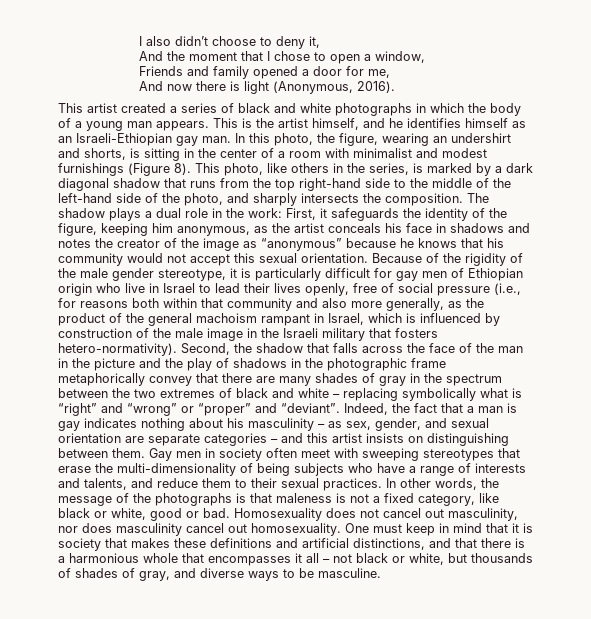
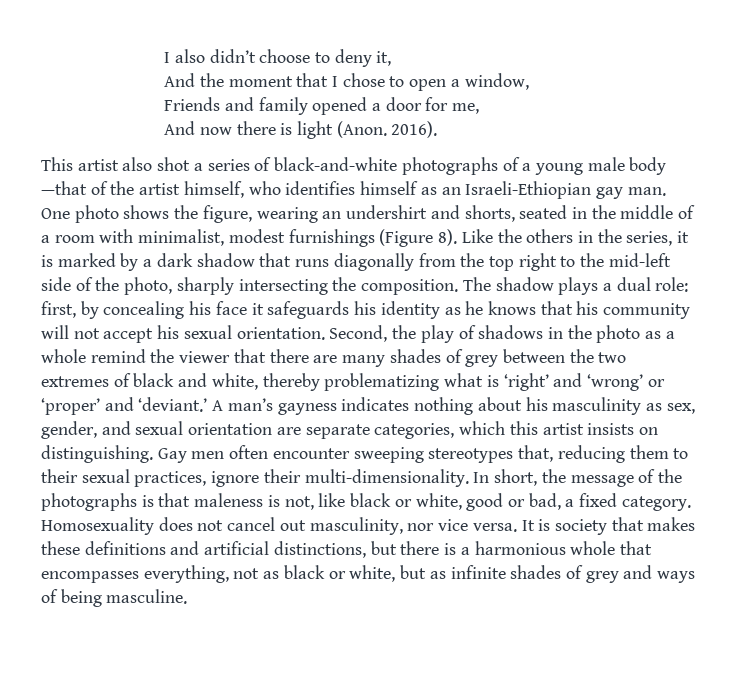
[273,81,354,94] (Anonymous, -> [336,121,387,138] (Anon.
[121,103,166,113] created -> [122,157,191,171] also shot
[238,103,521,116] [58,118,252,131] black and white photographs in which the body of a young man appears. This is -> [274,157,667,175] [41,181,108,195] black-and-white photographs of a young male body —that of
[363,118,403,128] and he -> [248,181,281,195] who
[235,133,313,146] In this photo, -> [41,205,170,223] One photo shows
[130,148,257,161] is sitting in the center -> [519,205,674,219] seated in the middle
[353,148,438,158] minimalist and -> [138,229,225,246] minimalist,
[195,163,287,176] This photo, like -> [461,229,522,243] Like the
(409, 169) none -> [677,231,690,243] it
[58,178,109,191] diagonal -> (193, 260) none
(216, 184) none -> [333,253,414,271] diagonally
[299,178,511,191] [58,193,112,203] right-hand side to the middle of the left-hand -> [518,253,671,271] right to the mid-left
[227,193,359,206] and sharply intersects -> [176,277,328,295] sharply intersecting
[185,208,507,221] [58,223,530,236] [58,238,396,251] role in the work: First, it safeguards the identity of the figure, keeping him anonymous, as the artist conceals his face in shadows and notes the creator of the image as “anonymous” because -> [655,277,689,292] [41,301,461,319] role: first, by concealing his face it safeguards his identity as
[127,253,163,263] would -> [41,325,69,339] will
[234,253,255,263] this -> [157,325,180,339] his
[372,253,523,266] [58,268,523,281] [58,283,521,296] [58,298,484,311] [58,313,500,326] [58,328,438,341] [58,343,523,356] [58,358,161,371] Because of the rigidity of the male gender stereotype, it is particularly difficult for gay men of Ethiopian origin who live in Israel to lead their lives openly, free of social pressure (i.e., for reasons both within that community and also more generally, as the product of the general machoism rampant in Israel, which is influenced by construction of the male image in the Israeli military that fosters hetero-normativity). Second, the shadow that falls across the face of the man in the picture and -> [329,325,388,342] Second,
[327,358,446,371] [58,373,192,386] photographic frame metaphorically convey -> [596,325,675,343] [41,349,231,363] photo as a whole remind the viewer
[379,373,502,386] gray in the spectrum -> [465,355,499,367] grey
[298,388,522,401] [58,403,517,416] [58,421,80,431] white – replacing symbolically what is “right” and “wrong” or “proper” and “deviant”. Indeed, the fact that a man is gay -> [211,373,665,391] [41,397,337,415] white, thereby problematizing what is ‘right’ and ‘wrong’ or ‘proper’ and ‘deviant.’ A man’s gayness
[318,424,325,428] – -> (642, 406) none
[204,433,303,446] categories – and -> [374,421,506,439] categories, which
[427,433,509,446] [58,448,520,461] [58,463,526,476] [58,478,477,491] distinguishing between them. Gay men in society often meet with sweeping stereotypes that erase the multi-dimensionality of being subjects who have a range of interests and talents, and reduce them to their sexual practices. In other words, -> [41,445,689,463] [41,469,538,487] distinguishing. Gay men often encounter sweeping stereotypes that, reducing them to their sexual practices, ignore their multi-dimensionality. In short,
[350,493,475,506] not a fixed category, -> [284,496,314,510] not,
[203,508,230,518] bad. -> [528,493,691,511] bad, a fixed category.
[82,523,519,536] does masculinity cancel out homosexuality. One must keep in mind that it -> [438,519,535,532] vice versa. It
[429,538,477,548] and that -> [370,541,397,555] but
[295,553,533,565] [58,568,314,581] it all – not black or white, but thousands of shades of gray, and diverse ways to be -> [143,565,696,583] [41,589,102,607] everything, not as black or white, but as infinite shades of grey and ways of being

